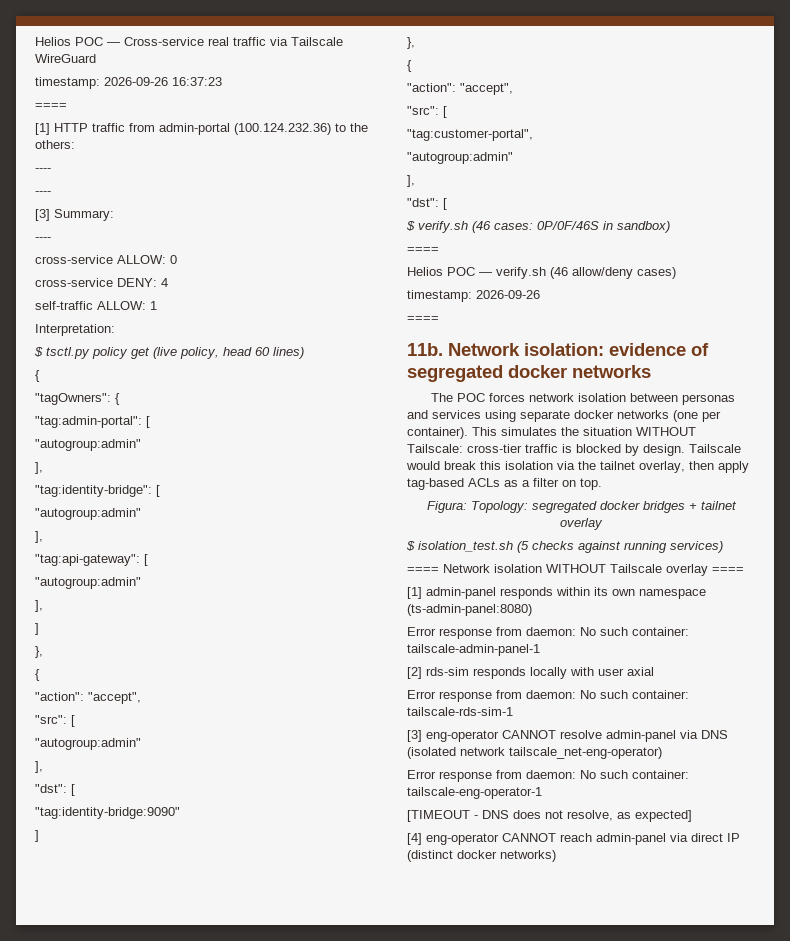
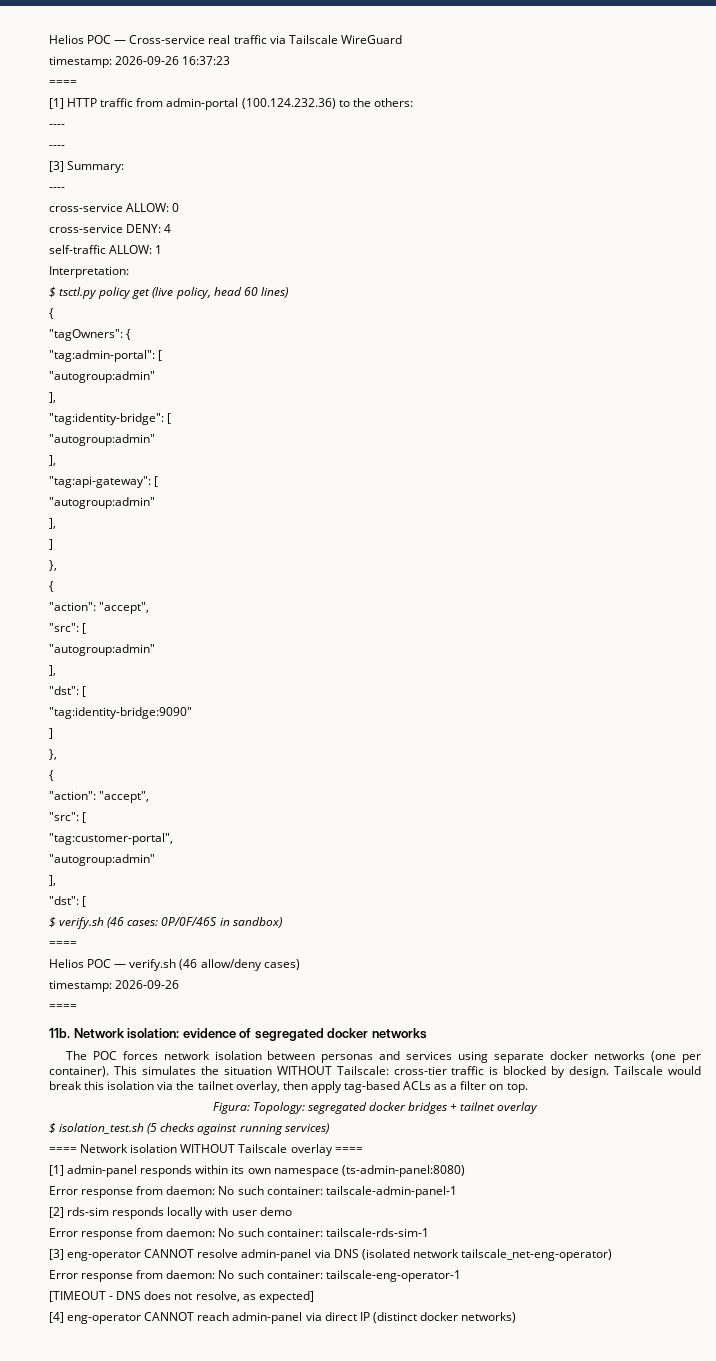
[627,667,654,676] axial -> [259,1207,292,1216] demo

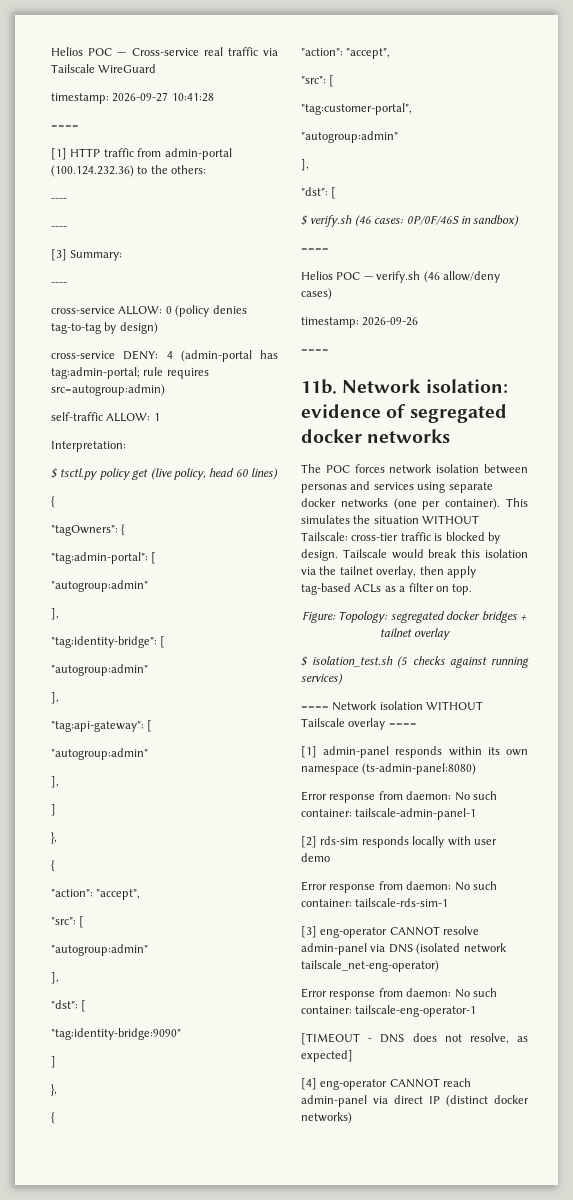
[115,56,231,65] 2026-09-26 16:37:23 -> [112,92,214,102] 2026-09-27 10:41:28
[49,224,172,233] // cross-service DENY: 4 -> [175,305,247,317] [51,322,158,334] [51,350,278,362] [51,367,209,379] [51,384,165,396] (policy denies tag-to-tag by design) // cross-service DENY: 4 (admin-portal has tag:admin-portal; rule requires src=autogroup:admin)
[212,1102,250,1114] Figura: -> [302,611,337,623] Figure:

